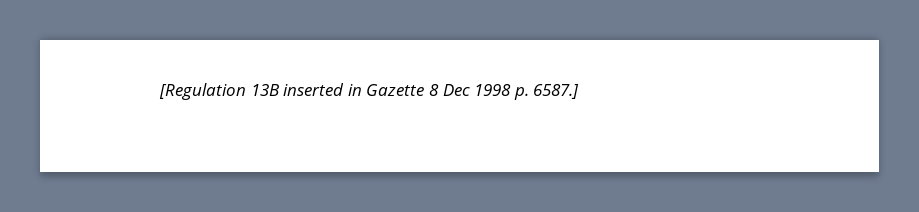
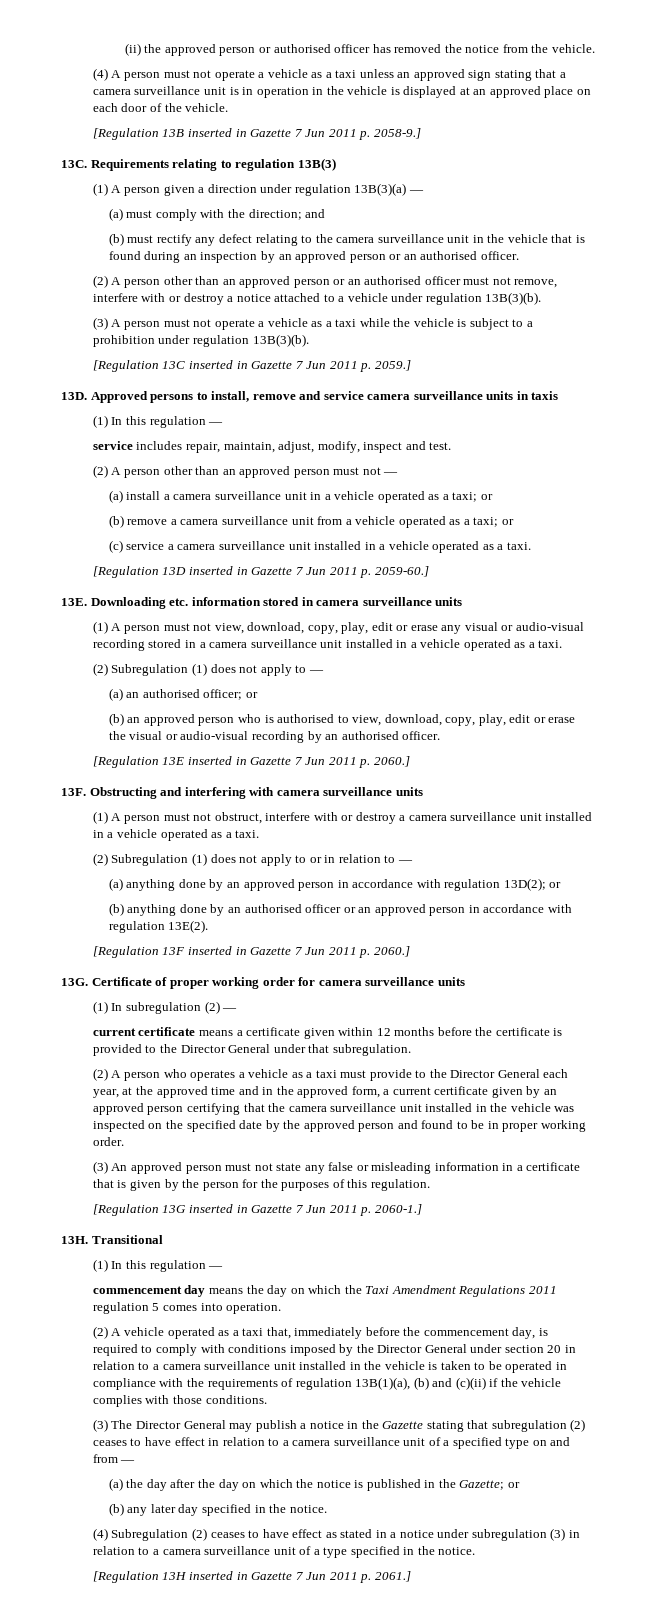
(159, 91) none -> [124,43,595,56] [92,68,566,81] [92,86,591,98] [92,103,229,112] (ii) the approved person or authorised officer has removed the notice from the vehicle. // (4) A person must not operate a vehicle as a taxi unless an approved sign stating that a camera surveillance unit is in operation in the vehicle is displayed at an approved place on each door of the vehicle. //
[429,84,580,100] 8 Dec 1998 p. 6587.] -> [294,128,421,140] [61,158,336,171] [92,183,424,196] [108,208,326,221] [108,233,585,246] [108,251,519,263] [92,275,558,288] [92,292,542,305] [92,317,533,330] [92,334,309,347] [92,360,411,372] [61,391,559,403] [92,415,224,428] [92,441,452,453] [92,465,399,478] [108,490,493,503] [108,515,514,528] [108,540,531,553] [92,566,429,578] [61,597,463,609] [92,621,584,634] [92,639,563,651] [92,663,324,676] [108,688,259,701] [108,713,576,726] [108,731,441,743] [92,756,410,768] [61,787,423,799] [92,811,593,824] [92,829,260,841] [92,853,413,866] [108,878,562,891] [108,903,572,916] [108,920,209,933] [92,946,410,958] [61,977,465,989] [92,1001,238,1014] [92,1027,563,1039] [92,1044,411,1056] [92,1068,569,1081] [92,1086,557,1098] [92,1103,575,1115] [92,1120,586,1132] [92,1137,124,1146] [92,1161,581,1174] [92,1179,430,1191] [92,1204,422,1216] [61,1235,163,1244] [92,1259,224,1272] [92,1285,557,1297] [92,1302,282,1314] [92,1326,548,1339] [92,1344,576,1356] [92,1361,567,1373] [92,1377,562,1390] [92,1395,267,1407] [92,1419,586,1432] [92,1437,571,1449] [92,1454,136,1463] [108,1478,520,1491] [108,1503,327,1516] [92,1528,580,1541] [92,1546,476,1558] [92,1571,411,1583] 7 Jun 2011 p. 2058-9.] // 13C. Requirements relating to regulation 13B(3) // (1) A person given a direction under regulation 13B(3)(a) — // (a) must comply with the direction; and // (b) must rectify any defect relating to the camera surveillance unit in the vehicle that is found during an inspection by an approved person or an authorised officer. // (2) A person other than an approved person or an authorised officer must not remove, interfere with or destroy a notice attached to a vehicle under regulation 13B(3)(b). // (3) A person must not operate a vehicle as a taxi while the vehicle is subject to a prohibition under regulation 13B(3)(b). // [Regulation 13C inserted in Gazette 7 Jun 2011 p. 2059.] // 13D. Approved persons to install, remove and service camera surveillance units in taxis // (1) In this regulation — // service includes repair, maintain, adjust, modify, inspect and test. // (2) A person other than an approved person must not — // (a) install a camera surveillance unit in a vehicle operated as a taxi; or // (b) remove a camera surveillance unit from a vehicle operated as a taxi; or // (c) service a camera surveillance unit installed in a vehicle operated as a taxi. // [Regulation 13D inserted in Gazette 7 Jun 2011 p. 2059-60.] // 13E. Downloading etc. information stored in camera surveillance units // (1) A person must not view, download, copy, play, edit or erase any visual or audio-visual recording stored in a camera surveillance unit installed in a vehicle operated as a taxi. // (2) Subregulation (1) does not apply to — // (a) an authorised officer; or // (b) an approved person who is authorised to view, download, copy, play, edit or erase the visual or audio-visual recording by an authorised officer. // [Regulation 13E inserted in Gazette 7 Jun 2011 p. 2060.] // 13F. Obstructing and interfering with camera surveillance units // (1) A person must not obstruct, interfere with or destroy a camera surveillance unit installed in a vehicle operated as a taxi. // (2) Subregulation (1) does not apply to or in relation to — // (a) anything done by an approved person in accordance with regulation 13D(2); or // (b) anything done by an authorised officer or an approved person in accordance with regulation 13E(2). // [Regulation 13F inserted in Gazette 7 Jun 2011 p. 2060.] // 13G. Certificate of proper working order for camera surveillance units // (1) In subregulation (2) — // current certificate means a certificate given within 12 months before the certificate is provided to the Director General under that subregulation. // (2) A person who operates a vehicle as a taxi must provide to the Director General each year, at the approved time and in the approved form, a current certificate given by an approved person certifying that the camera surveillance unit installed in the vehicle was inspected on the specified date by the approved person and found to be in proper working order. // (3) An approved person must not state any false or misleading information in a certificate that is given by the person for the purposes of this regulation. // [Regulation 13G inserted in Gazette 7 Jun 2011 p. 2060-1.] // 13H. Transitional // (1) In this regulation — // commencement day means the day on which the Taxi Amendment Regulations 2011 regulation 5 comes into operation. // (2) A vehicle operated as a taxi that, immediately before the commencement day, is required to comply with conditions imposed by the Director General under section 20 in relation to a camera surveillance unit installed in the vehicle is taken to be operated in compliance with the requirements of regulation 13B(1)(a), (b) and (c)(ii) if the vehicle complies with those conditions. // (3) The Director General may publish a notice in the Gazette stating that subregulation (2) ceases to have effect in relation to a camera surveillance unit of a specified type on and from — // (a) the day after the day on which the notice is published in the Gazette; or // (b) any later day specified in the notice. // (4) Subregulation (2) ceases to have effect as stated in a notice under subregulation (3) in relation to a camera surveillance unit of a type specified in the notice. // [Regulation 13H inserted in Gazette 7 Jun 2011 p. 2061.]

